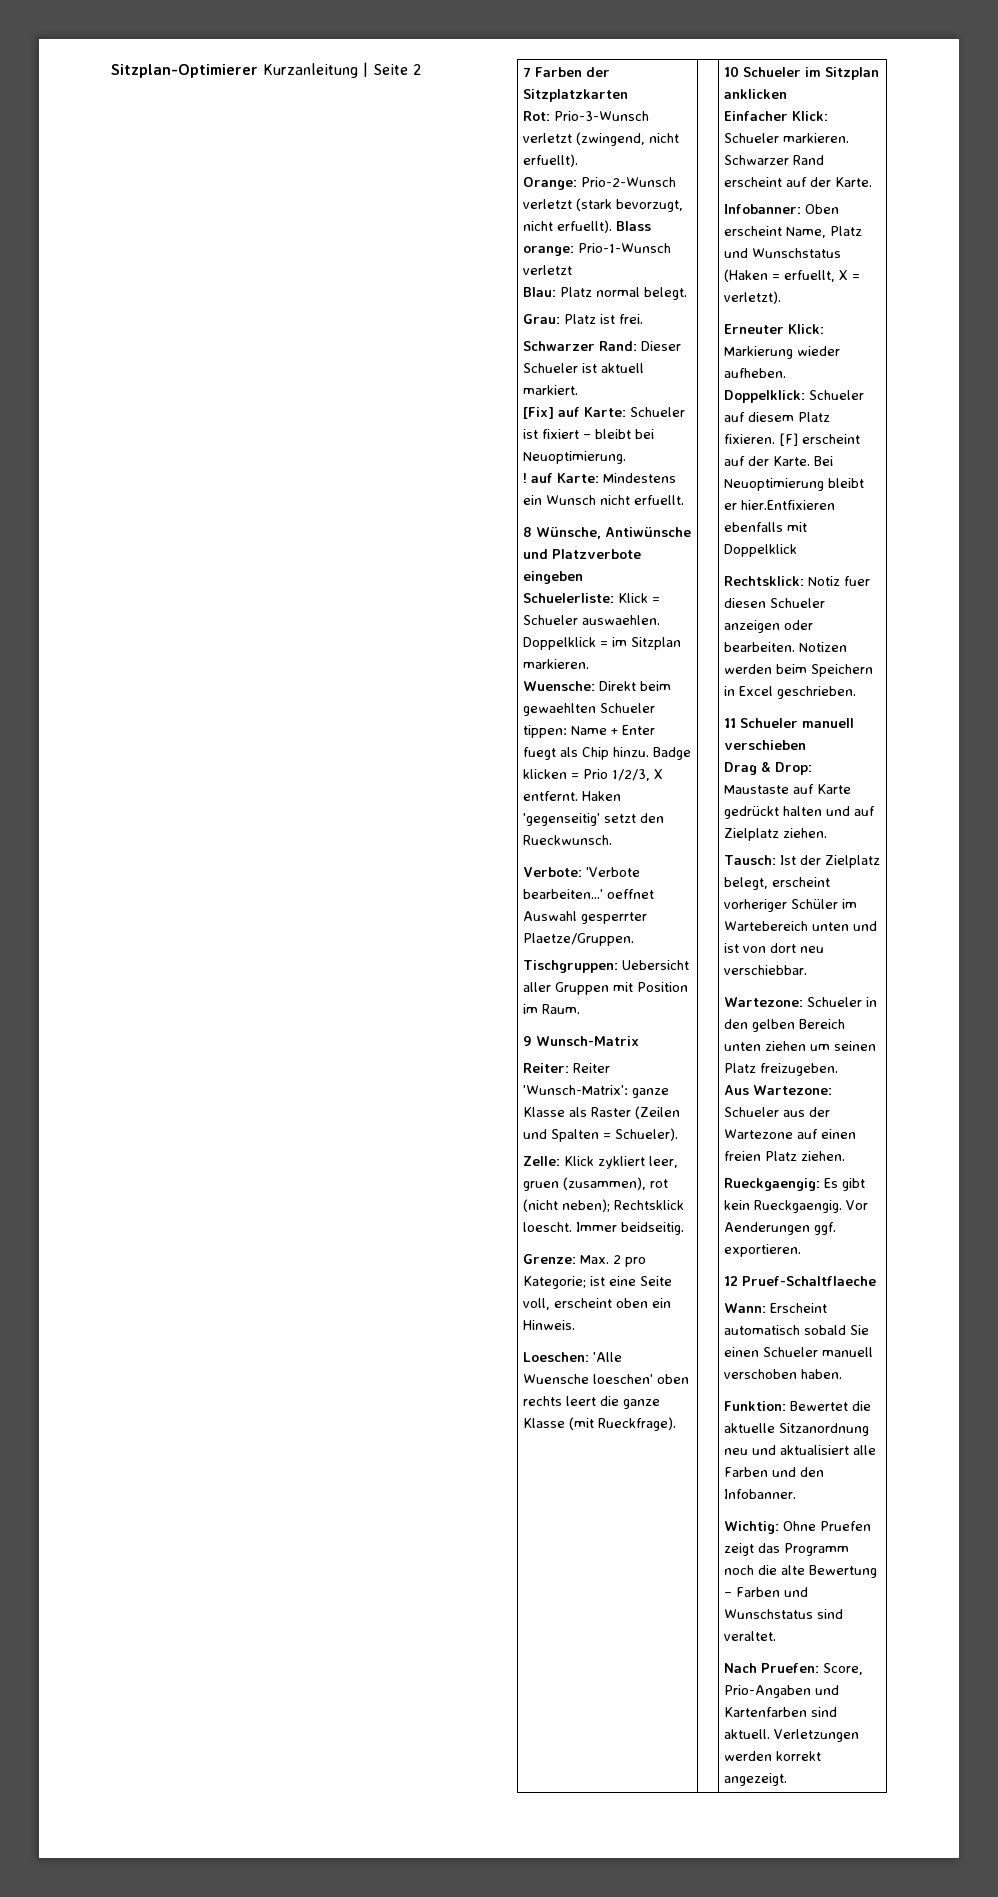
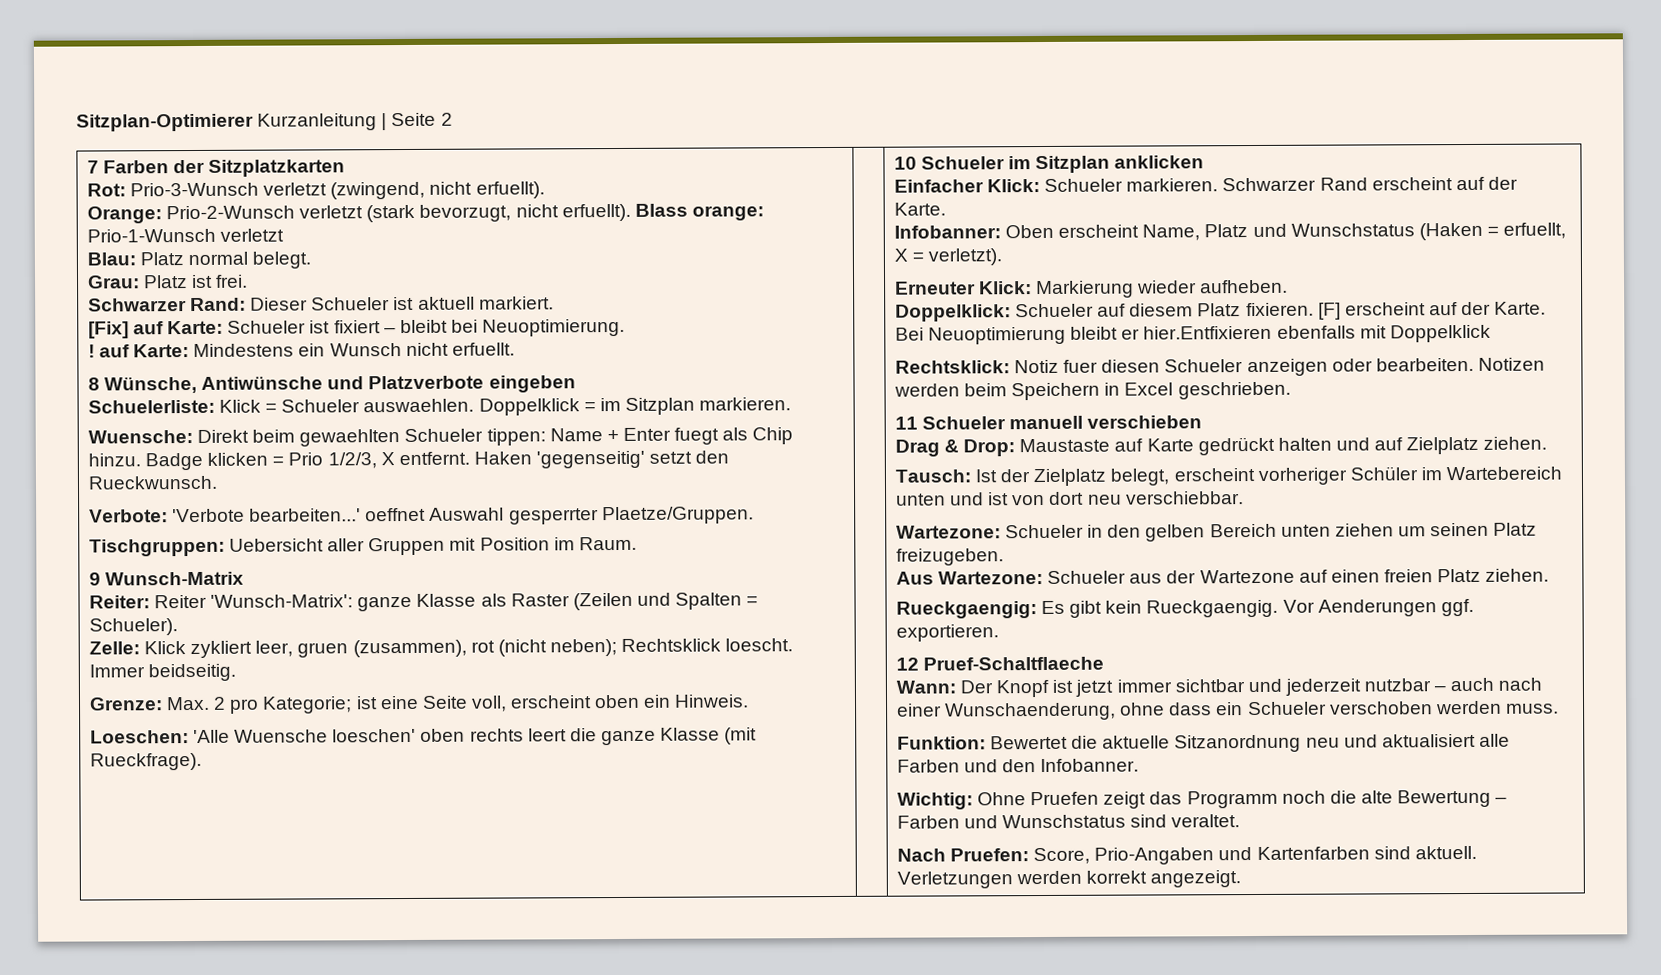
[770,1303,828,1313] [724,1325,870,1335] [724,1347,874,1357] [724,1369,843,1379] Erscheint automatisch sobald Sie einen Schueler manuell verschoben haben. -> [960,677,1543,698] [896,700,1559,721] Der Knopf ist jetzt immer sichtbar und jederzeit nutzbar – auch nach einer Wunschaenderung, ohne dass ein Schueler verschoben werden muss.

